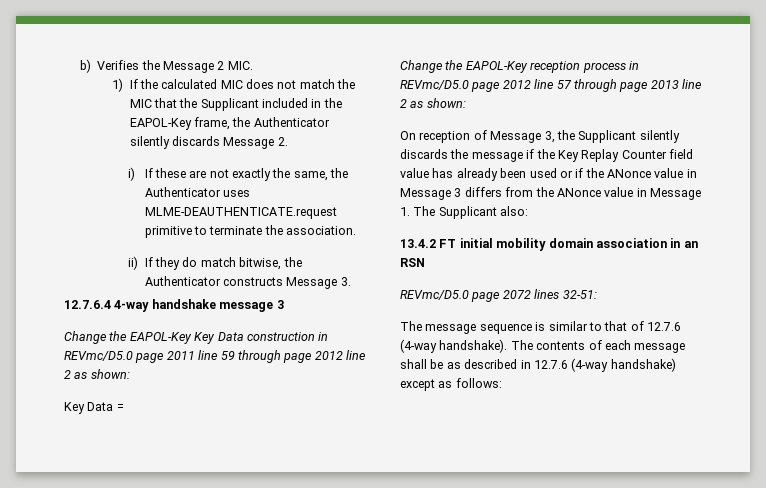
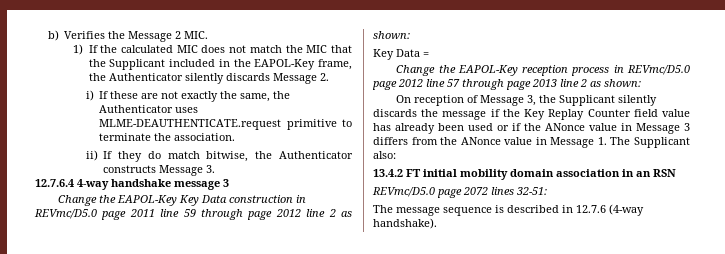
[548,321,681,331] [400,339,686,353] [400,358,676,372] [400,378,502,391] similar to that of 12.7.6 (4-way handshake). The contents of each message shall be as described in 12.7.6 (4-way handshake) except as follows: -> [507,204,644,216] [373,218,437,229] described in 12.7.6 (4-way handshake).

